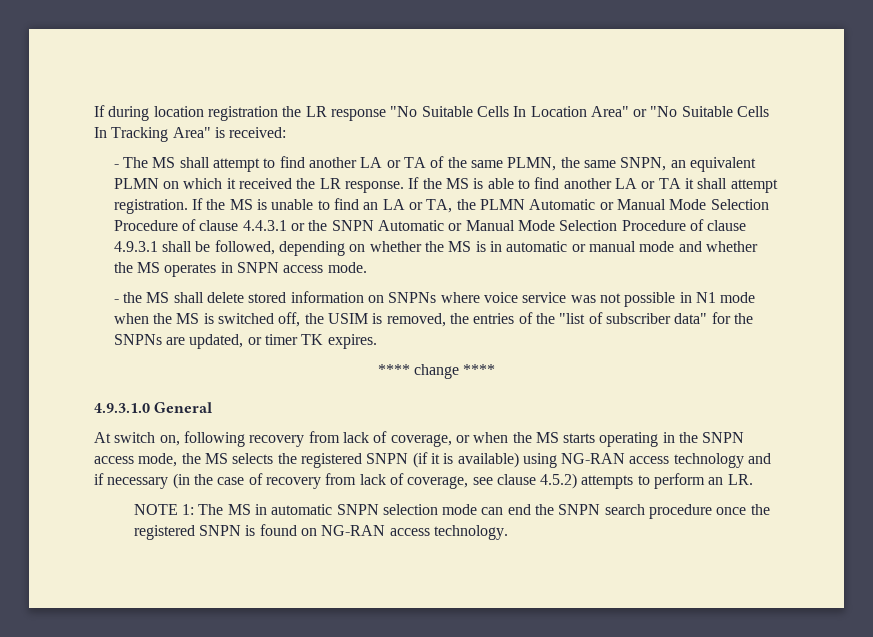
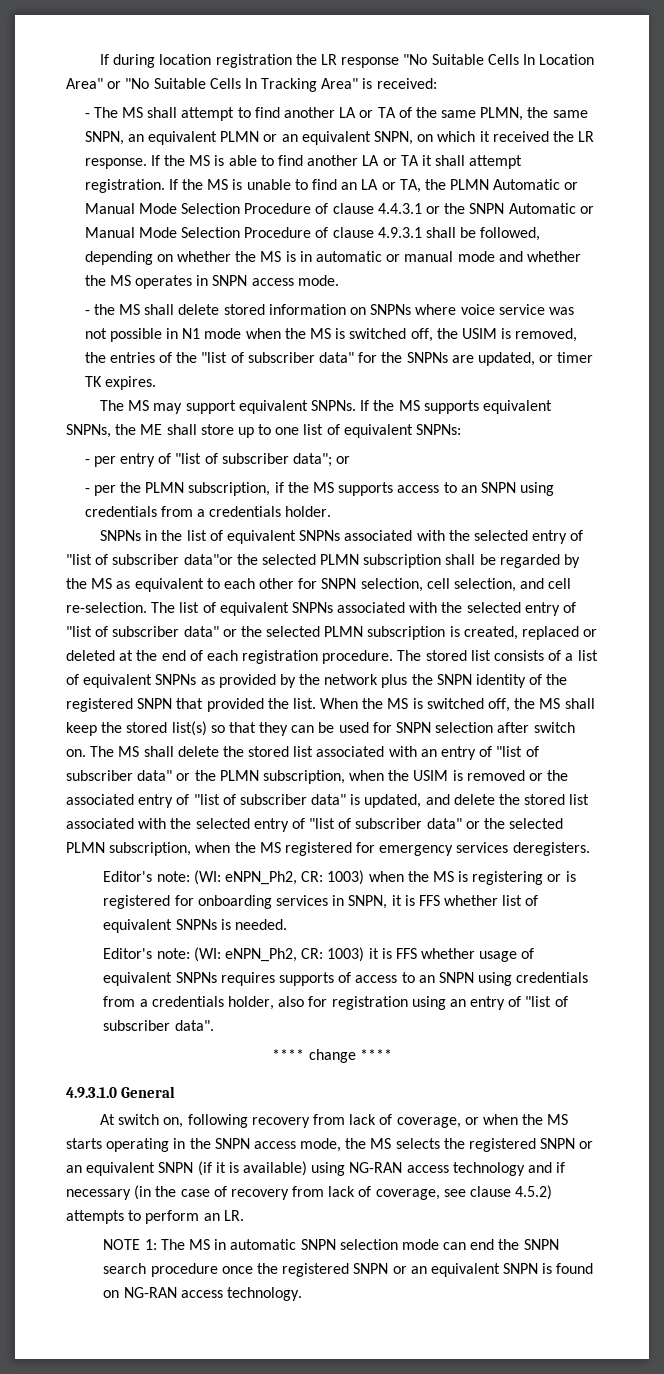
(159, 183) none -> [263,131,414,145] or an equivalent SNPN,
(377, 341) none -> [100,400,552,414] [66,424,462,438] [84,453,351,467] [84,482,555,496] [84,506,332,517] [100,530,584,544] [66,554,581,568] [66,578,572,592] [66,602,577,616] [66,626,598,640] [66,650,598,664] [66,674,568,688] [66,698,595,712] [66,721,575,736] [66,746,539,760] [66,770,569,784] [66,794,590,808] [66,818,564,832] [66,842,590,856] [103,870,576,885] [103,895,539,909] [103,919,287,933] [103,947,535,962] [103,972,589,986] [103,996,568,1010] [103,1020,214,1031] // The MS may support equivalent SNPNs. If the MS supports equivalent SNPNs, the ME shall store up to one list of equivalent SNPNs: // - per entry of "list of subscriber data"; or // - per the PLMN subscription, if the MS supports access to an SNPN using credentials from a credentials holder. // SNPNs in the list of equivalent SNPNs associated with the selected entry of "list of subscriber data"or the selected PLMN subscription shall be regarded by the MS as equivalent to each other for SNPN selection, cell selection, and cell re-selection. The list of equivalent SNPNs associated with the selected entry of "list of subscriber data" or the selected PLMN subscription is created, replaced or deleted at the end of each registration procedure. The stored list consists of a list of equivalent SNPNs as provided by the network plus the SNPN identity of the registered SNPN that provided the list. When the MS is switched off, the MS shall keep the stored list(s) so that they can be used for SNPN selection after switch on. The MS shall delete the stored list associated with an entry of "list of subscriber data" or the PLMN subscription, when the USIM is removed or the associated entry of "list of subscriber data" is updated, and delete the stored list associated with the selected entry of "list of subscriber data" or the selected PLMN subscription, when the MS registered for emergency services deregisters. // Editor's note: (WI: eNPN_Ph2, CR: 1003) when the MS is registering or is registered for onboarding services in SNPN, it is FFS whether list of equivalent SNPNs is needed. // Editor's note: (WI: eNPN_Ph2, CR: 1003) it is FFS whether usage of equivalent SNPNs requires supports of access to an SNPN using credentials from a credentials holder, also for registration using an entry of "list of subscriber data".
(409, 458) none -> [579,1141,594,1149] [66,1162,194,1176] or an equivalent SNPN
(241, 530) none -> [392,1263,539,1277] or an equivalent SNPN

